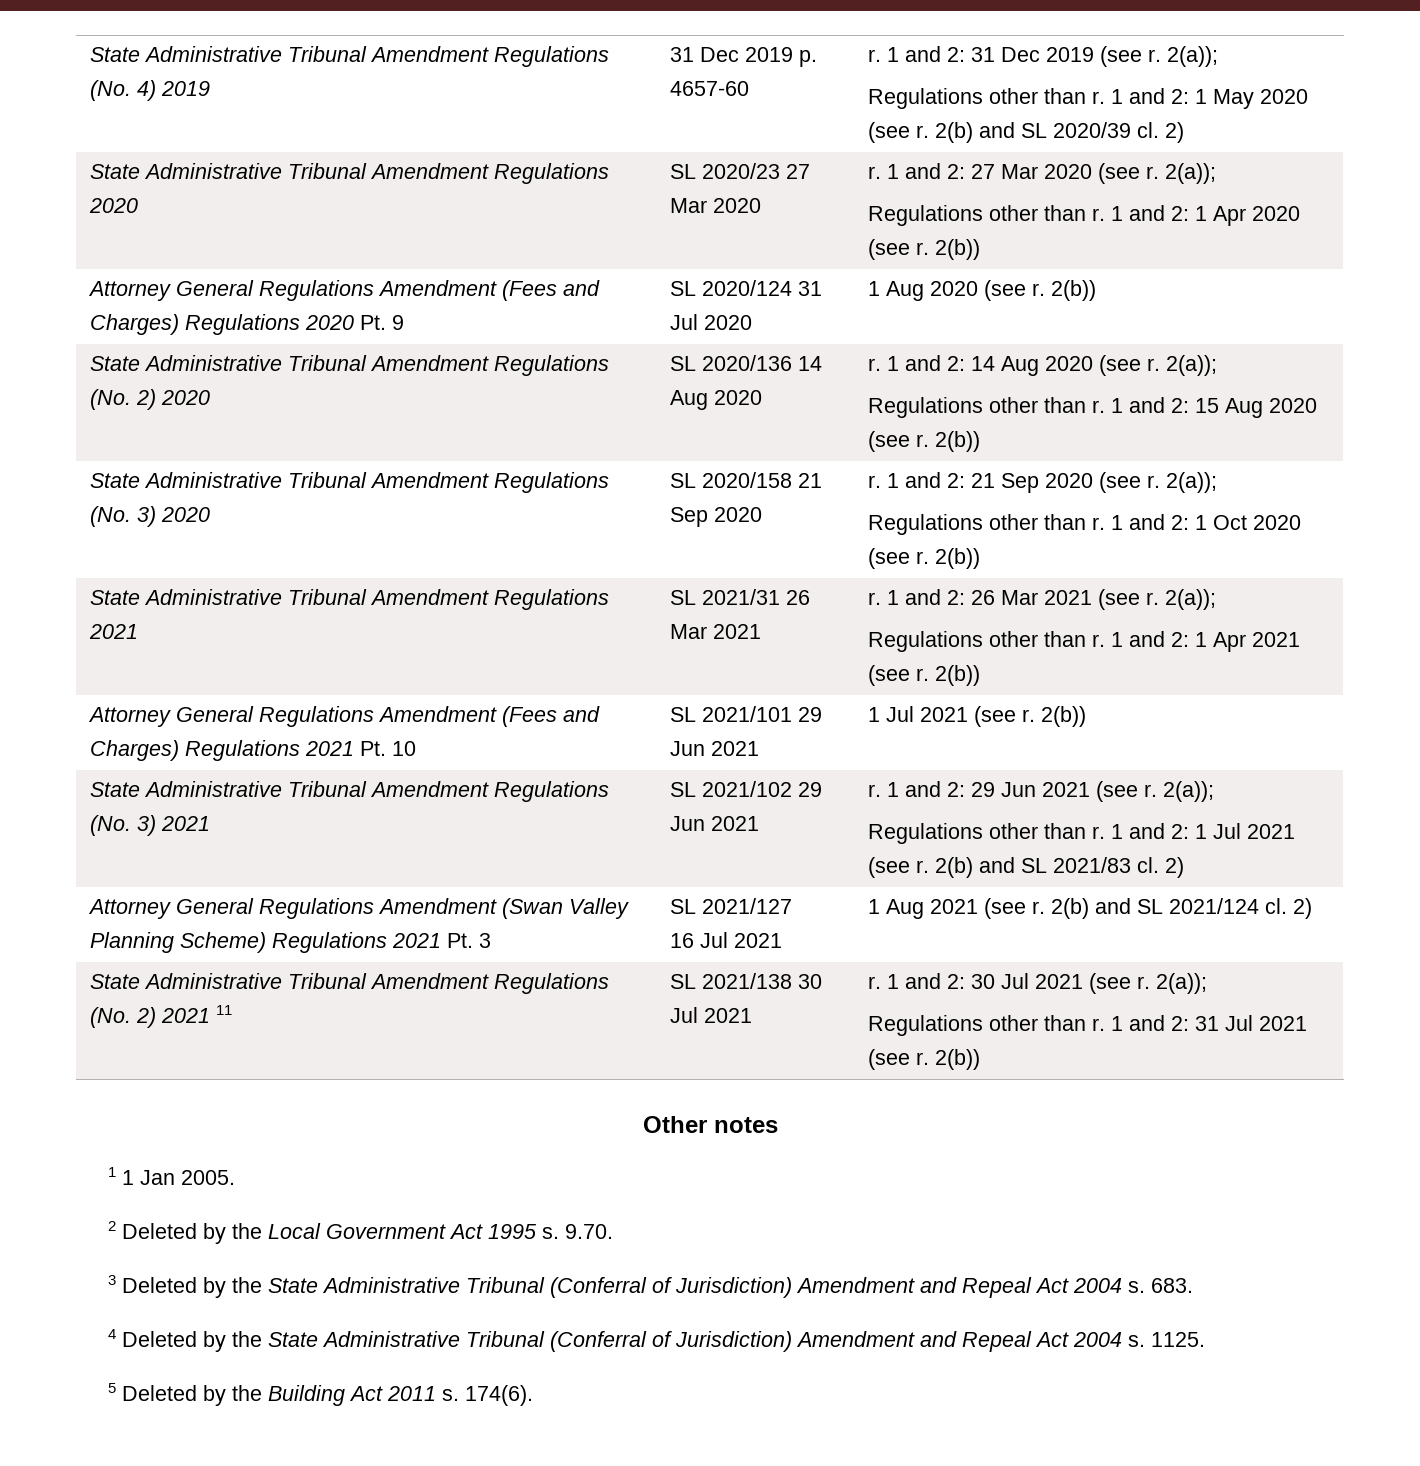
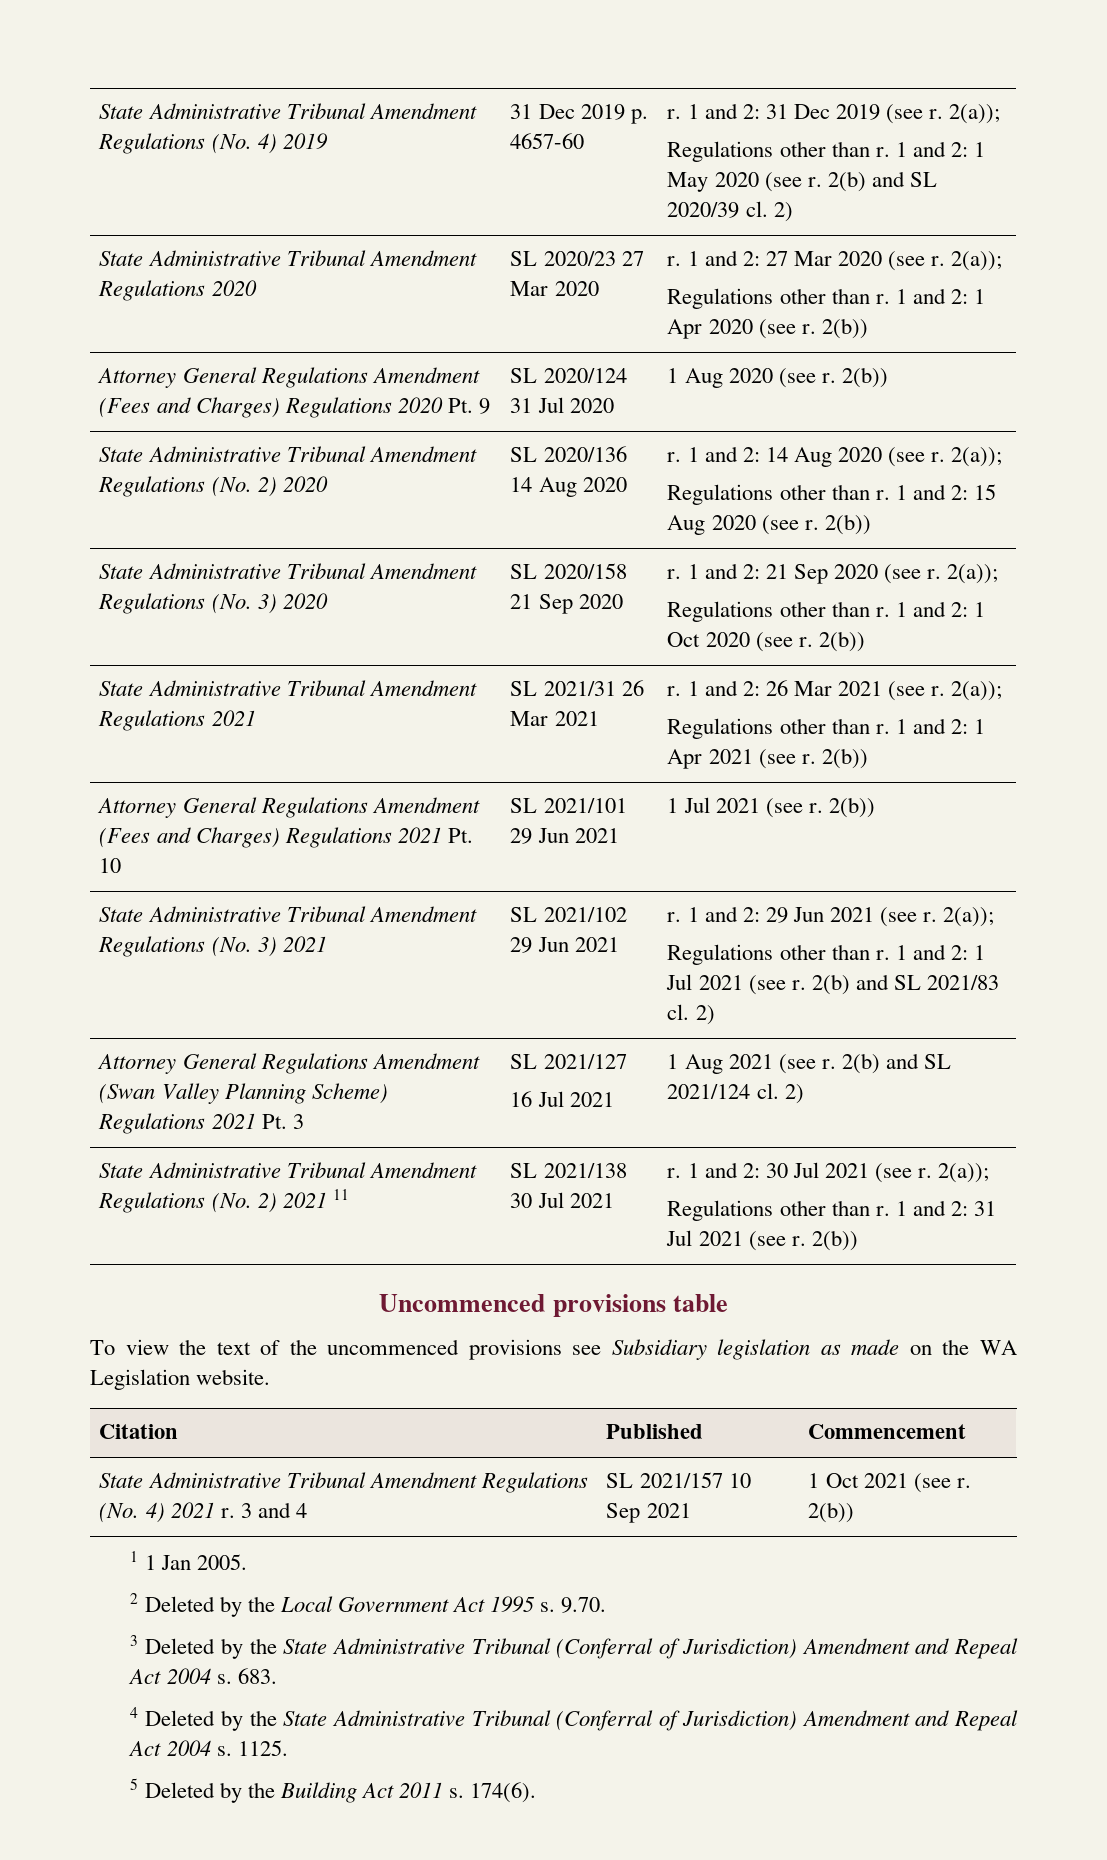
[642,1116,778,1133] Other notes -> [379,1294,728,1317] [90,1339,1017,1360] [90,1369,271,1390] [99,1424,179,1439] [606,1424,704,1439] [808,1424,967,1439] [99,1472,588,1493] [99,1502,307,1523] [606,1472,751,1488] [606,1503,691,1523] [808,1473,971,1493] [808,1502,855,1523] Uncommenced provisions table // To view the text of the uncommenced provisions see Subsidiary legislation as made on the WA Legislation website. // Citation | Published | Commencement // State Administrative Tribunal Amendment Regulations (No. 4) 2021 r. 3 and 4 | SL 2021/157 10 Sep 2021 | 1 Oct 2021 (see r. 2(b))

